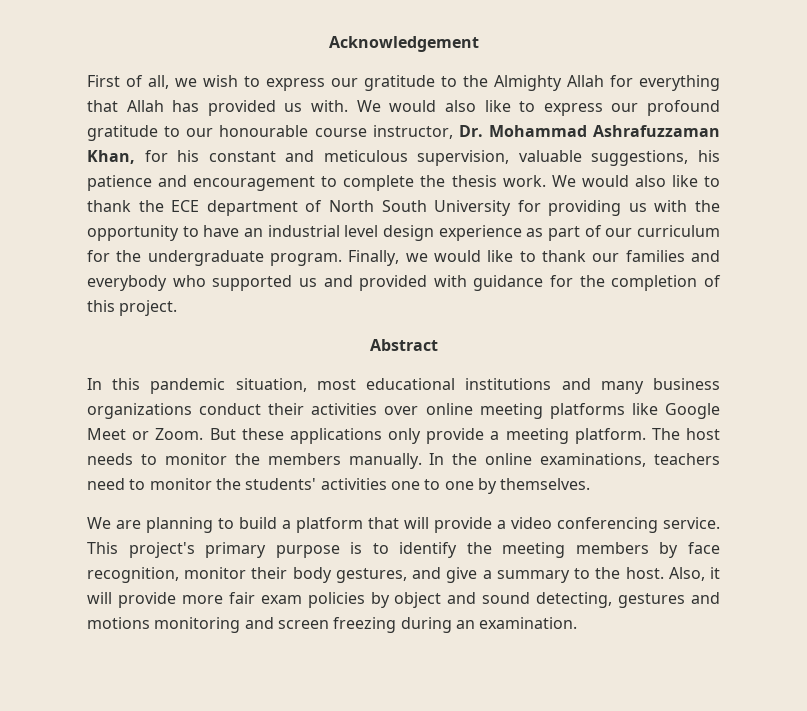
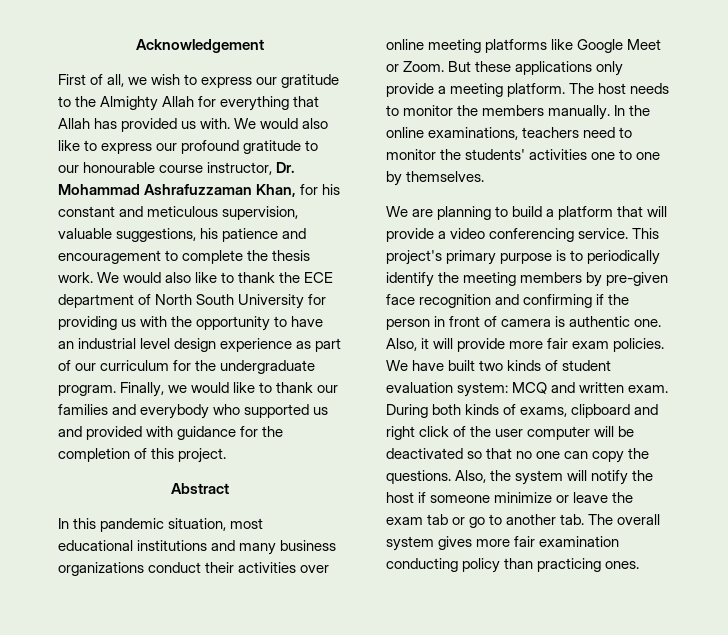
(389, 548) none -> [587,250,661,265] periodically
[688,542,720,554] [87,567,664,583] face recognition, monitor their body gestures, and give a summary to the host. -> [606,272,669,286] [386,294,630,308] [386,316,662,330] pre-given face recognition and confirming if the person in front of camera is authentic one.
[307,592,720,608] [87,617,578,633] policies by object and sound detecting, gestures and motions monitoring and screen freezing during an examination. -> [613,338,665,352] [386,360,612,371] [386,382,669,397] [386,404,659,418] [386,426,635,440] [386,448,650,463] [386,470,654,485] [386,492,634,503] [386,514,661,528] [386,536,620,551] [386,558,640,573] policies. We have built two kinds of student evaluation system: MCQ and written exam. During both kinds of exams, clipboard and right click of the user computer will be deactivated so that no one can copy the questions. Also, the system will notify the host if someone minimize or leave the exam tab or go to another tab. The overall system gives more fair examination conducting policy than practicing ones.

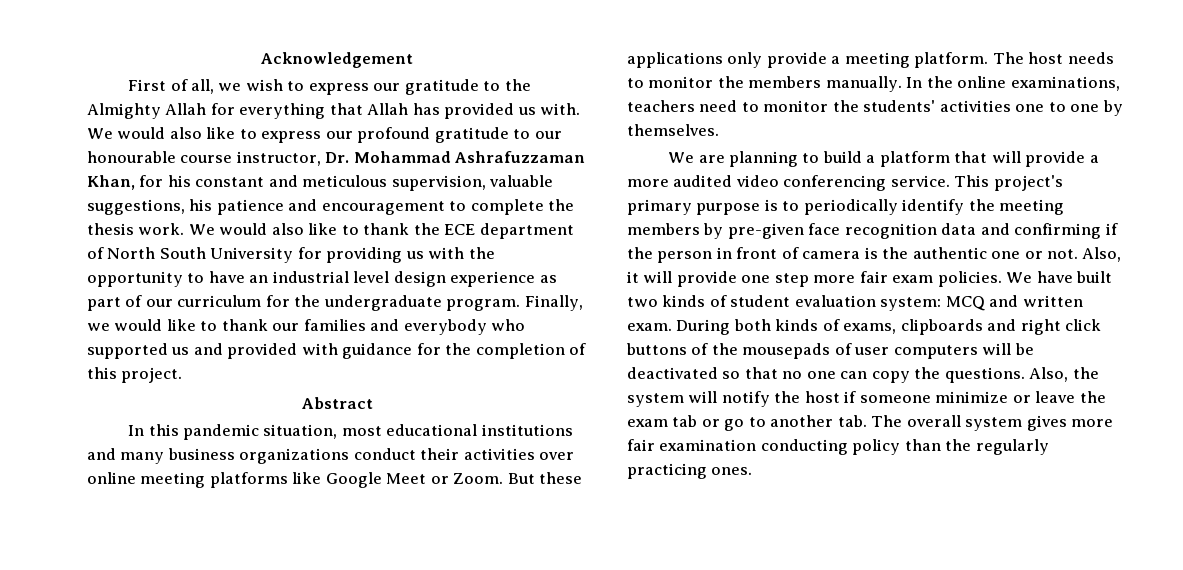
(447, 235) none -> [627,175,733,187] more audited
(492, 301) none -> [941,223,977,235] data
[569,316,662,327] authentic one. -> [882,247,1079,259] the authentic one or not.
(506, 345) none -> [741,273,809,287] one step
[571,404,631,418] clipboard -> [900,319,983,335] clipboards
(450, 431) none -> [626,343,687,355] buttons
[495,426,591,440] user computer -> [742,343,978,359] mousepads of user computers
(534, 563) none -> [945,439,1049,455] the regularly

